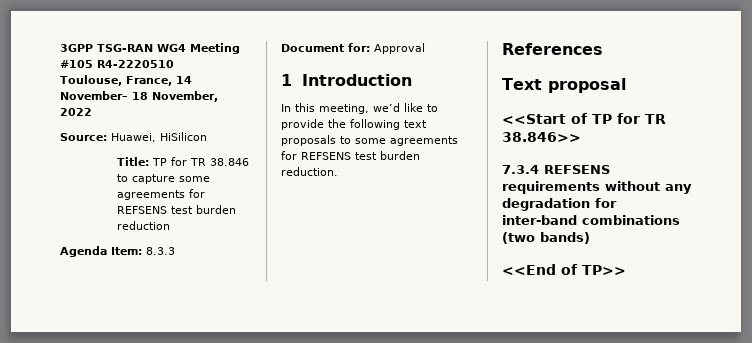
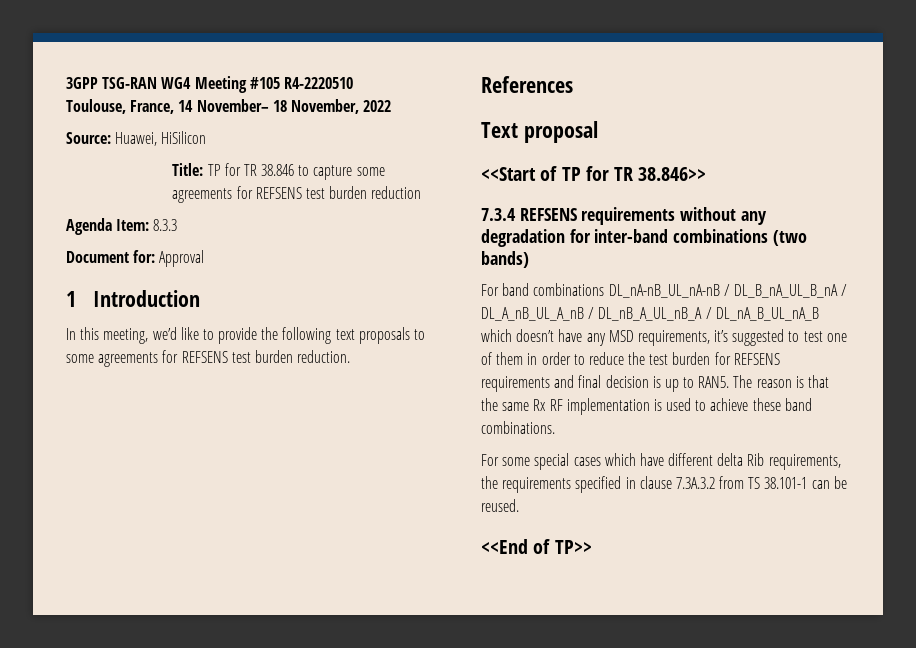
(590, 238) none -> [481,283,848,298] [481,307,819,321] [481,329,847,346] [481,352,780,365] [481,375,830,392] [481,398,812,415] [481,421,555,434] [481,453,841,470] [481,476,847,493] [481,499,519,512] // For band combinations DL_nA-nB_UL_nA-nB / DL_B_nA_UL_B_nA / DL_A_nB_UL_A_nB / DL_nB_A_UL_nB_A / DL_nA_B_UL_nA_B which doesn’t have any MSD requirements, it’s suggested to test one of them in order to reduce the test burden for REFSENS requirements and final decision is up to RAN5. The reason is that the same Rx RF implementation is used to achieve these band combinations. // For some special cases which have different delta Rib requirements, the requirements specified in clause 7.3A.3.2 from TS 38.101-1 can be reused.

